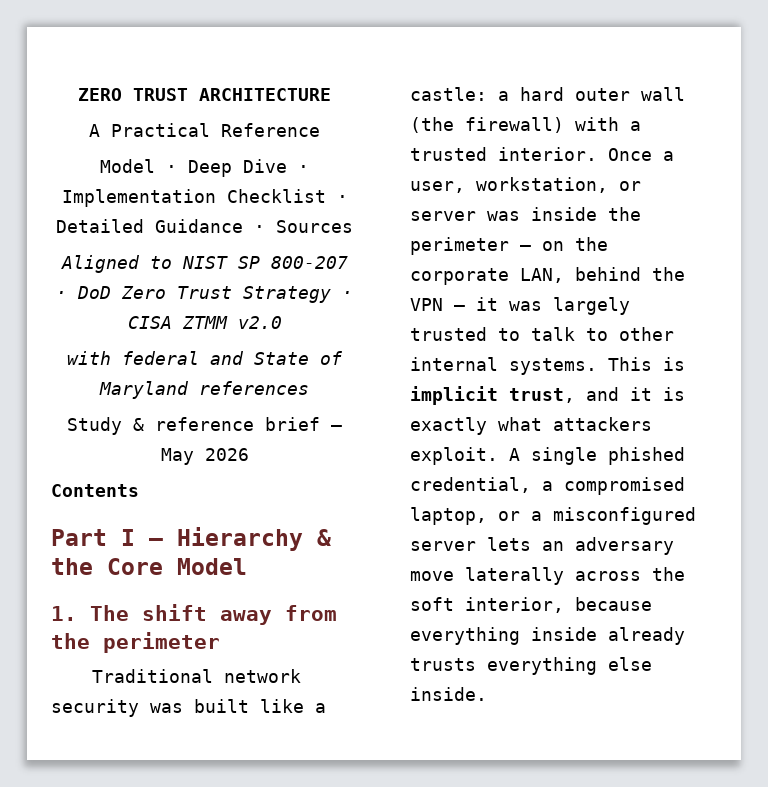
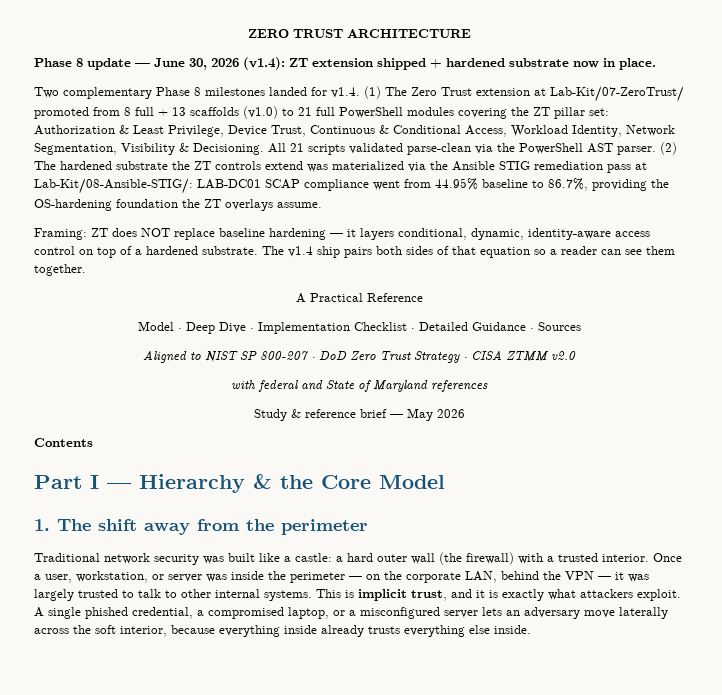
(331, 94) none -> [34,57,656,70] [34,86,684,102] [34,106,609,119] [34,125,675,137] [34,142,677,155] [34,161,647,173] [34,178,669,194] [34,199,322,211] [34,228,650,240] [34,246,675,258] [34,264,86,276] // Phase 8 update — June 30, 2026 (v1.4): ZT extension shipped + hardened substrate now in place. // Two complementary Phase 8 milestones landed for v1.4. (1) The Zero Trust extension at Lab-Kit/07-ZeroTrust/ promoted from 8 full + 13 scaffolds (v1.0) to 21 full PowerShell modules covering the ZT pillar set: Authorization & Least Privilege, Device Trust, Continuous & Conditional Access, Workload Identity, Network Segmentation, Visibility & Decisioning. All 21 scripts validated parse-clean via the PowerShell AST parser. (2) The hardened substrate the ZT controls extend was materialized via the Ansible STIG remediation pass at Lab-Kit/08-Ansible-STIG/: LAB-DC01 SCAP compliance went from 44.95% baseline to 86.7%, providing the OS-hardening foundation the ZT overlays assume. // Framing: ZT does NOT replace baseline hardening — it layers conditional, dynamic, identity-aware access control on top of a hardened substrate. The v1.4 ship pairs both sides of that equation so a reader can see them together.

